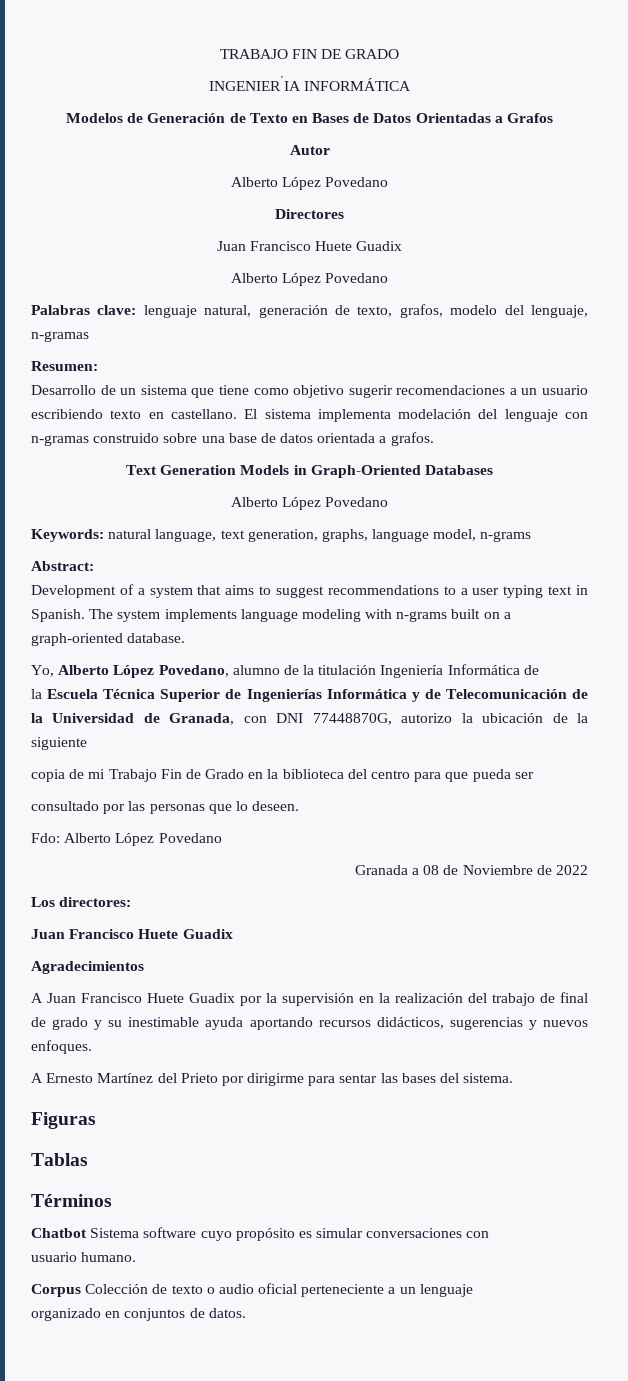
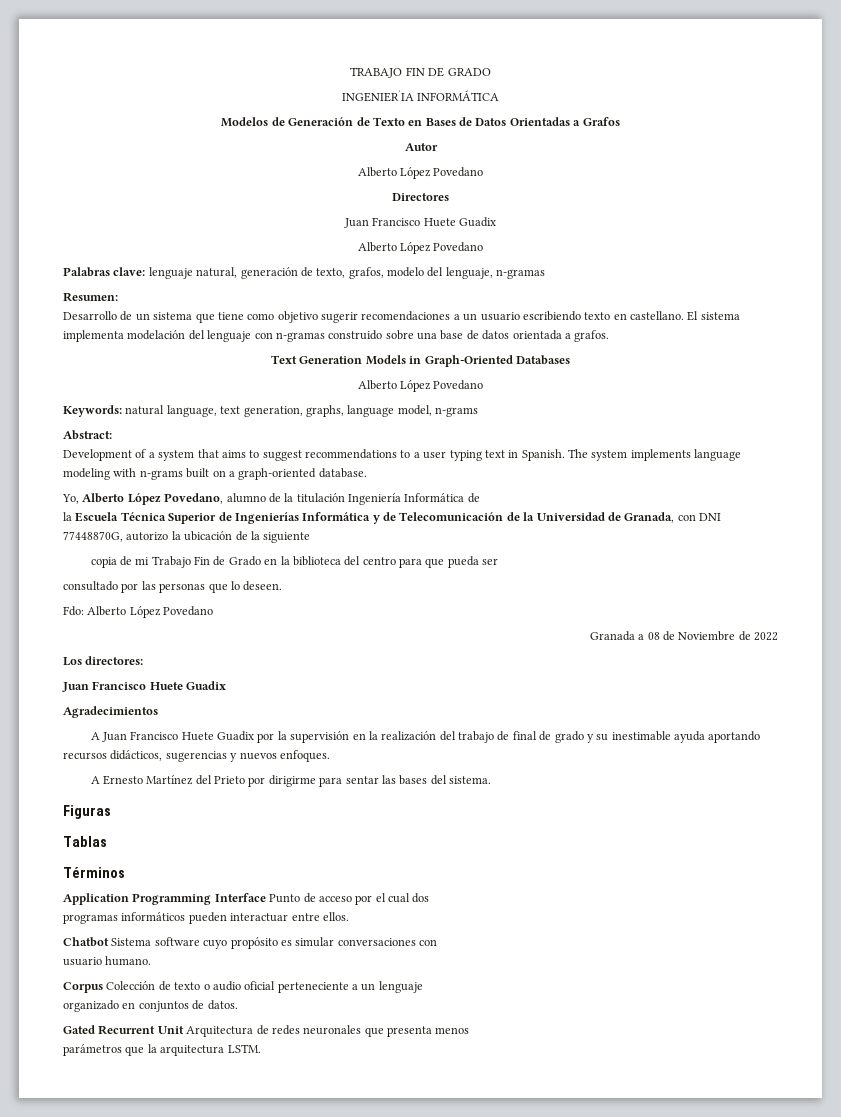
(112, 1200) none -> [63,893,430,905] [63,912,349,924] // Application Programming Interface Punto de acceso por el cual dos // programas informáticos pueden interactuar entre ellos.
(246, 1313) none -> [63,1025,470,1037] [63,1044,261,1056] // Gated Recurrent Unit Arquitectura de redes neuronales que presenta menos // parámetros que la arquitectura LSTM.

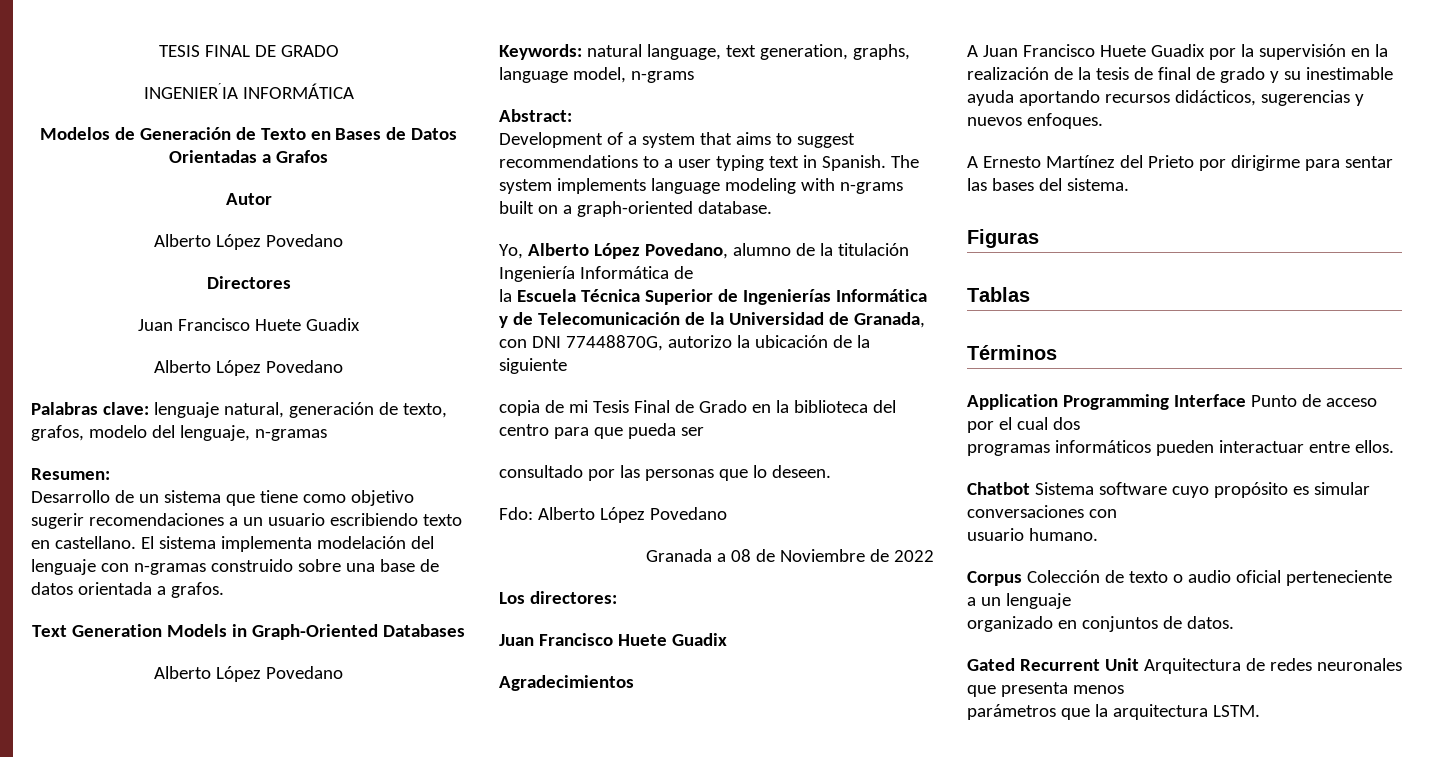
[350,67,425,78] TRABAJO FIN -> [158,45,250,57] TESIS FINAL
[151,556,211,568] Trabajo Fin -> [592,400,670,413] Tesis Final
[439,731,495,743] del trabajo -> [1053,67,1129,80] de la tesis

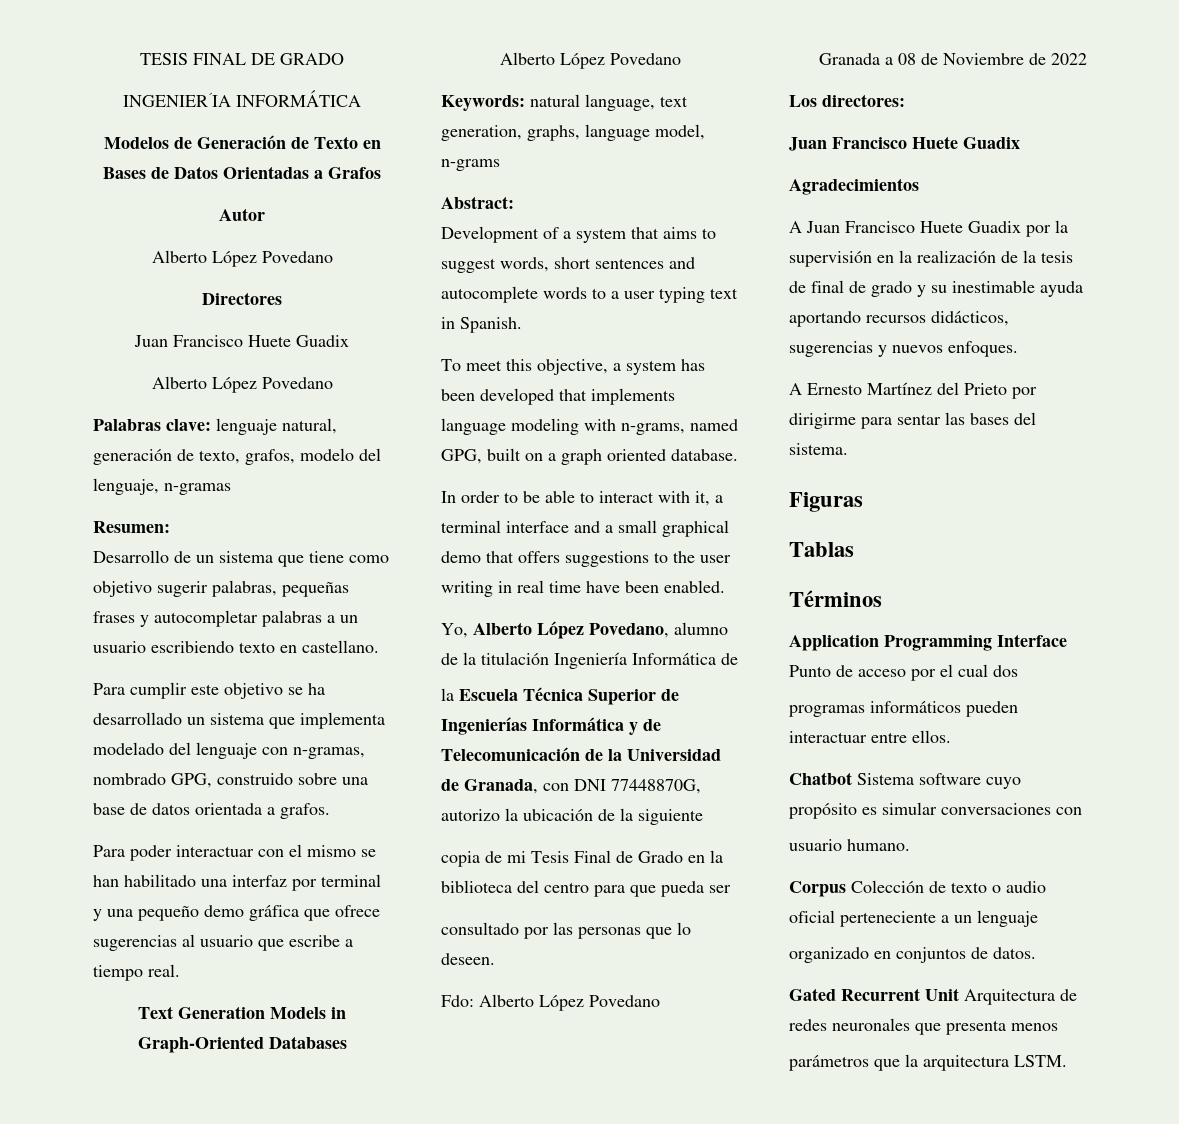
[88,513,224,526] recomendaciones -> [212,580,349,597] [93,610,322,627] palabras, pequeñas frases y autocompletar palabras
[140,536,434,552] [31,559,206,575] El sistema implementa modelación del lenguaje con n-gramas -> [93,682,325,699] [93,712,385,729] [93,742,365,759] [93,773,212,788] // Para cumplir este objetivo se ha desarrollado un sistema que implementa modelado del lenguaje con n-gramas, nombrado GPG,
(224, 590) none -> [93,844,376,861] [93,874,381,891] [93,905,380,921] [93,934,353,951] [93,964,180,981] // Para poder interactuar con el mismo se han habilitado una interfaz por terminal y una pequeño demo gráfica que ofrece sugerencias al usuario que escribe a tiempo real.
[499,155,638,168] recommendations -> [500,257,695,272] [441,286,587,303] words, short sentences and autocomplete words
[890,155,919,168] [499,179,552,194] The system -> [441,359,705,375] [441,388,587,405] // To meet this objective, a system has been developed that
[839,182,903,194] n-grams -> [621,419,738,435] [441,449,482,464] n-grams, named GPG,
[576,201,693,217] graph-oriented -> [561,449,666,465] graph oriented
(772, 207) none -> [441,490,723,506] [441,520,729,537] [441,551,731,567] [441,580,725,597] // In order to be able to interact with it, a terminal interface and a small graphical demo that offers suggestions to the user writing in real time have been enabled.

